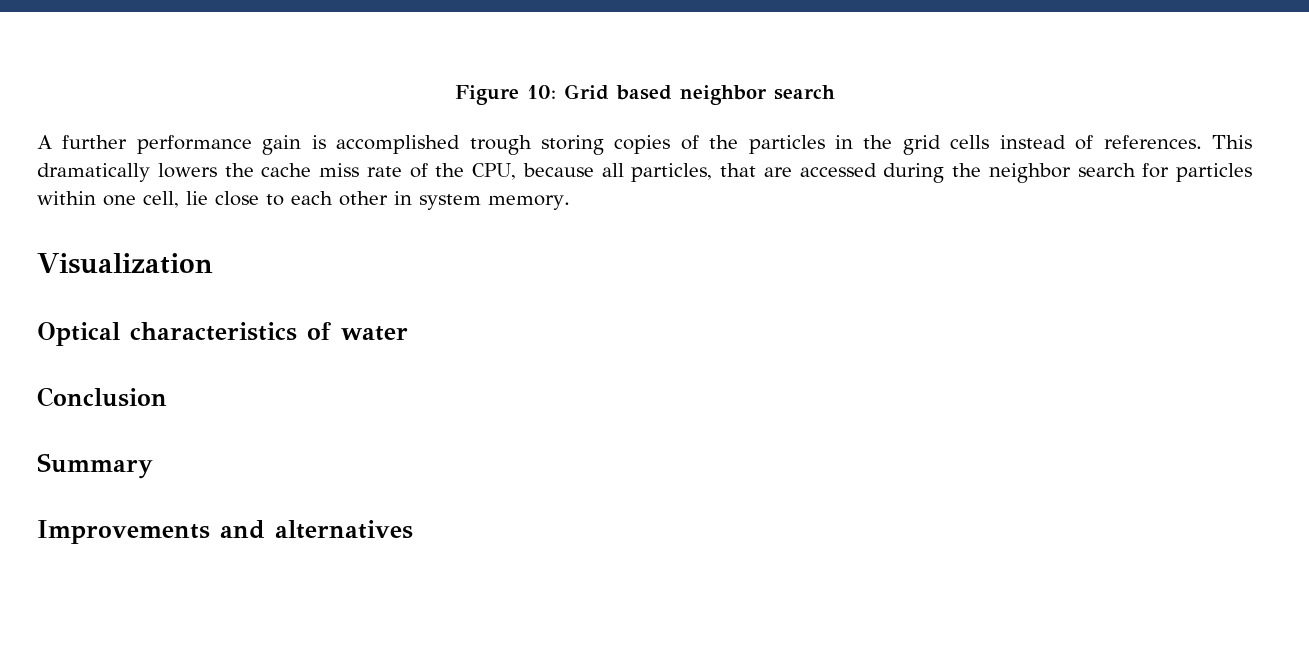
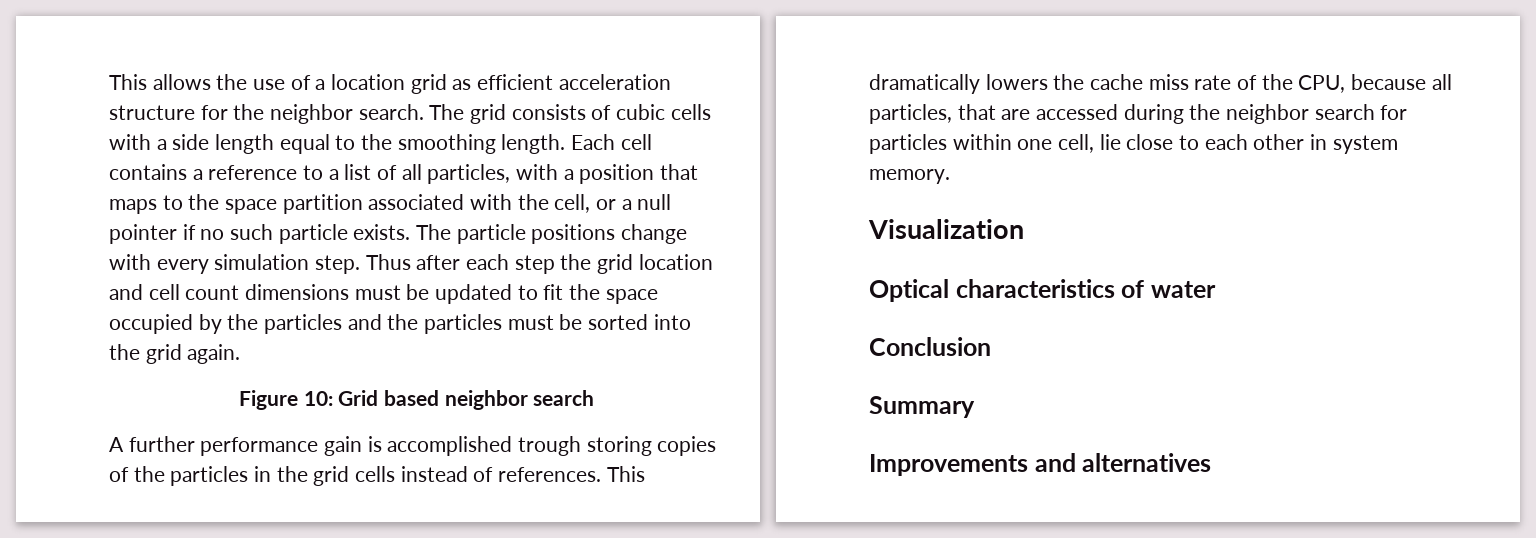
(454, 95) none -> [109,74,671,94] [109,104,711,124] [109,134,652,154] [109,164,699,184] [109,194,672,214] [109,224,688,244] [109,254,713,274] [109,284,658,304] [109,314,691,334] [109,344,241,364] This allows the use of a location grid as efficient acceleration structure for the neighbor search. The grid consists of cubic cells with a side length equal to the smoothing length. Each cell contains a reference to a list of all particles, with a position that maps to the space partition associated with the cell, or a null pointer if no such particle exists. The particle positions change with every simulation step. Thus after each step the grid location and cell count dimensions must be updated to fit the space occupied by the particles and the particles must be sorted into the grid again. //

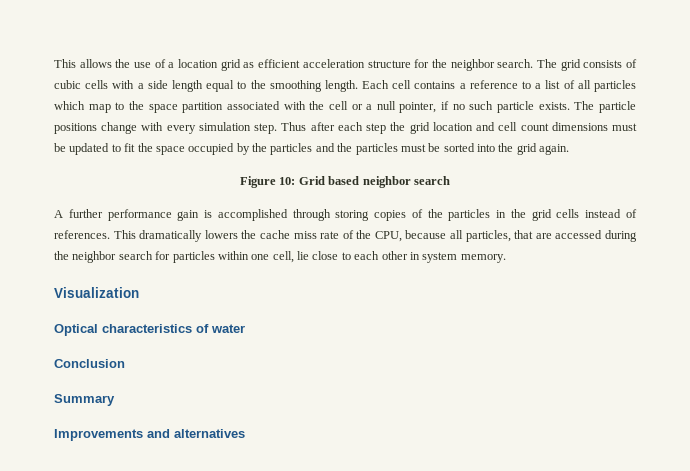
[427,164,699,184] [109,199,157,214] particles, with a position that maps -> [594,80,637,92] [54,101,111,113] particles which map
[554,194,591,213] cell, -> [328,101,348,110] cell
[109,224,177,244] pointer -> [399,102,437,113] pointer,
[518,436,582,456] trough -> [292,209,331,221] through

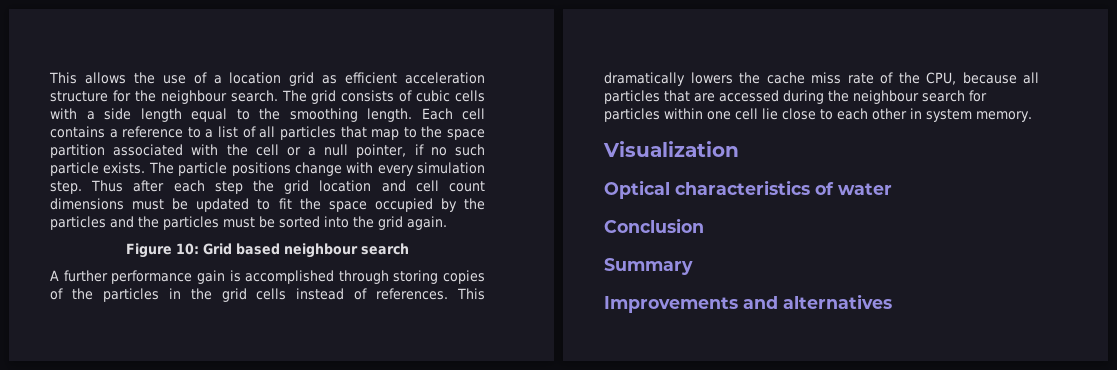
[450,59,495,71] neighbor -> [160,90,227,104] neighbour
[54,101,85,110] which -> [340,126,367,138] that
[362,176,411,188] neighbor -> [284,243,358,258] neighbour
[465,230,511,242] particles, -> [604,90,660,104] particles
[72,251,117,263] neighbor -> [853,90,919,104] neighbour
[272,251,294,263] cell, -> [735,108,758,120] cell

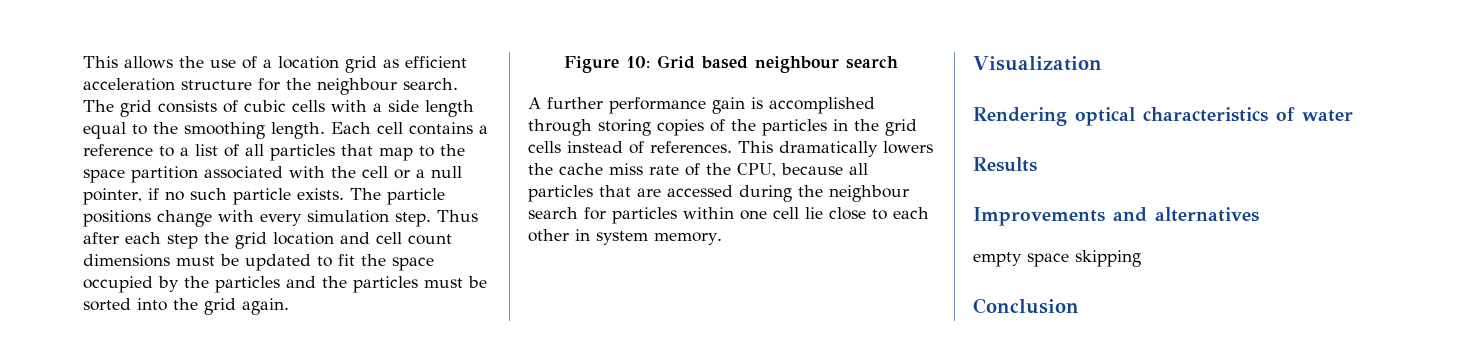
[604,180,670,199] Optical -> [973,107,1135,126] Rendering optical
[604,218,704,233] [604,258,693,275] Conclusion // Summary -> [973,157,1037,172] Results
(892, 301) none -> [973,250,1141,267] [973,298,1079,314] // empty space skipping // Conclusion

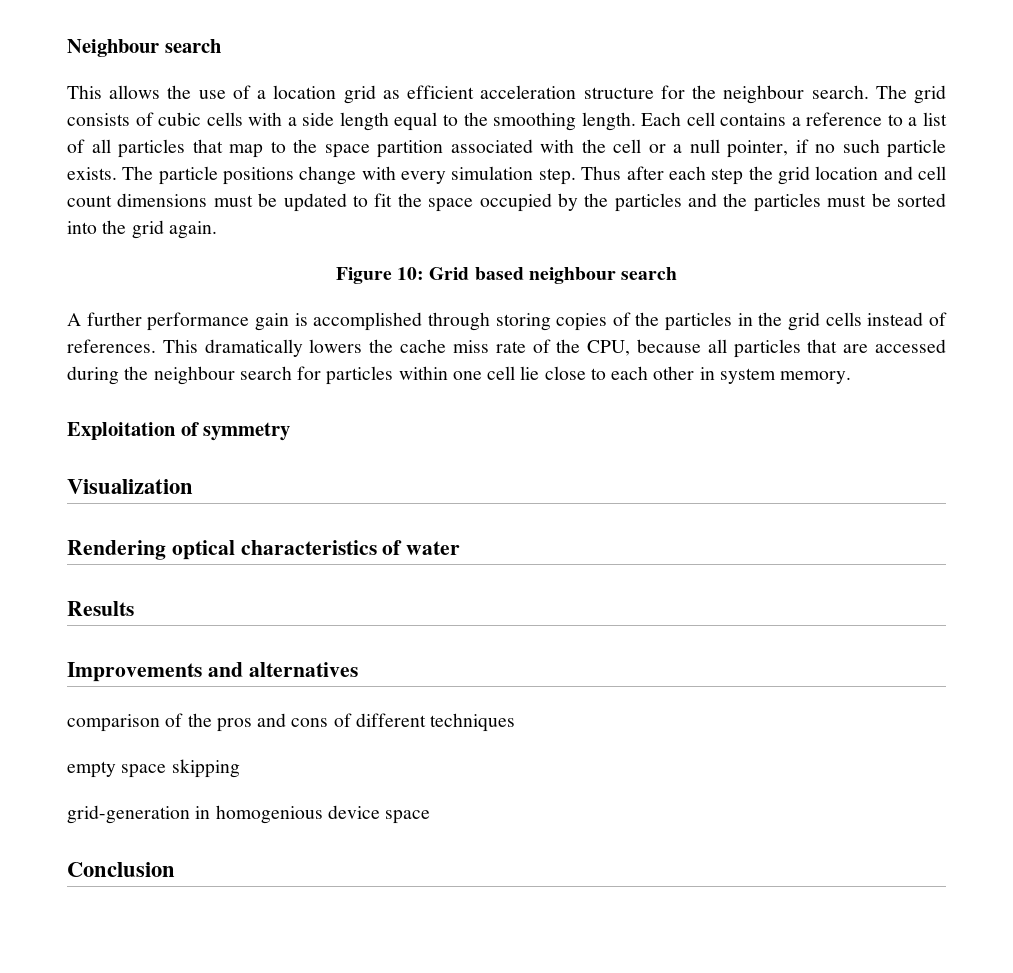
(83, 62) none -> [67,39,221,57] Neighbour search //
(722, 238) none -> [67,422,291,441] // Exploitation of symmetry
[973,250,1141,267] empty space skipping -> [67,713,516,732] [67,759,240,778] [67,805,431,824] comparison of the pros and cons of different techniques // empty space skipping // grid-generation in homogenious device space

